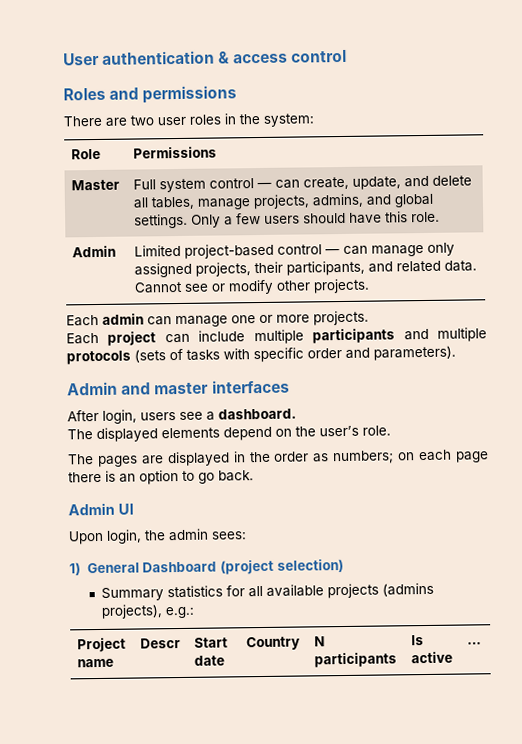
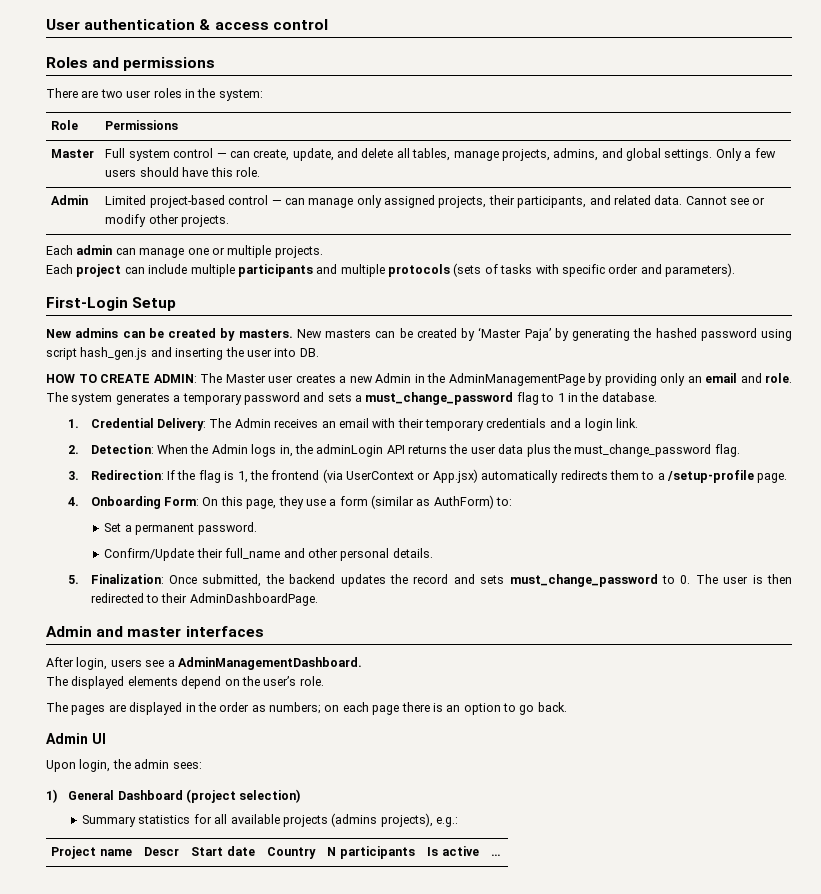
[276,314,310,323] more -> [227,245,272,258] multiple
(456, 353) none -> [46,297,177,311] [46,327,792,341] [46,347,319,360] [46,373,792,386] [46,392,657,405] [68,418,638,431] [68,444,740,457] [68,469,788,483] [68,495,513,509] [104,522,257,535] [104,548,433,561] [68,574,792,587] [90,593,318,606] // First-Login Setup // New admins can be created by masters. New masters can be created by ‘Master Paja’ by generating the hashed password using script hash_gen.js and inserting the user into DB. // HOW TO CREATE ADMIN: The Master user creates a new Admin in the AdminManagementPage by providing only an email and role. The system generates a temporary password and sets a must_change_password flag to 1 in the database. // 1. Credential Delivery: The Admin receives an email with their temporary credentials and a login link. // 2. Detection: When the Admin logs in, the adminLogin API returns the user data plus the must_change_password flag. // 3. Redirection: If the flag is 1, the frontend (via UserContext or App.jsx) automatically redirects them to a /setup-profile page. // 4. Onboarding Form: On this page, they use a form (similar as AuthForm) to: // Set a permanent password. // Confirm/Update their full_name and other personal details. // 5. Finalization: Once submitted, the backend updates the record and sets must_change_password to 0. The user is then redirected to their AdminDashboardPage.
[218,408,297,420] dashboard. -> [177,657,362,670] AdminManagementDashboard.

